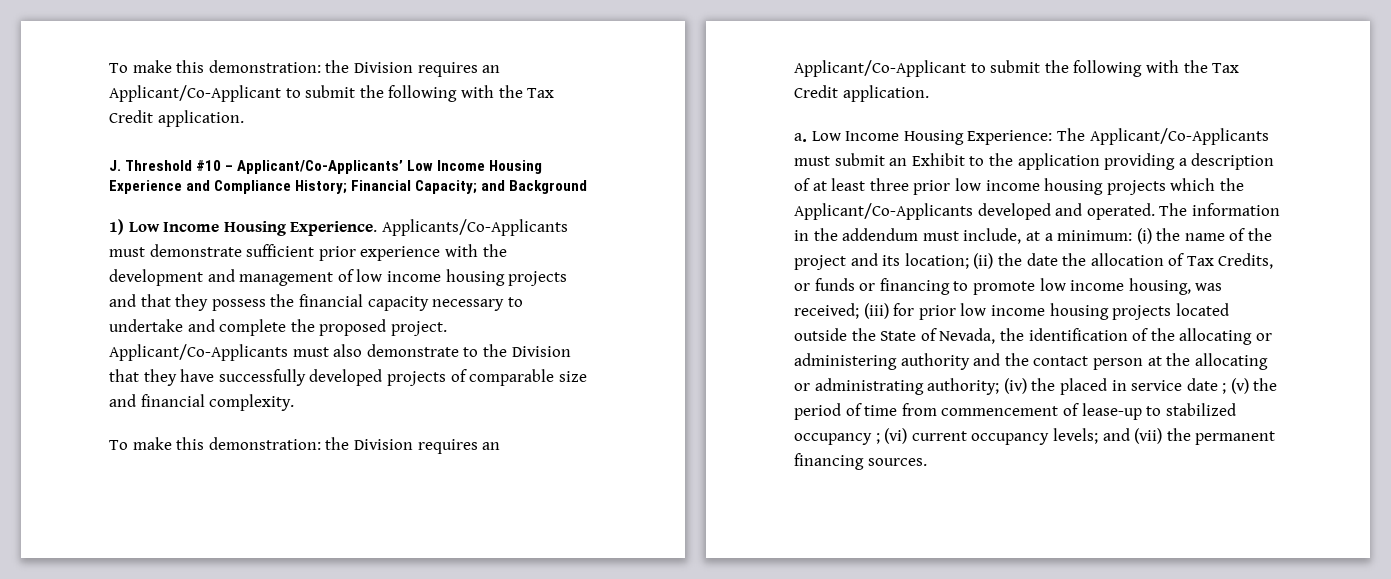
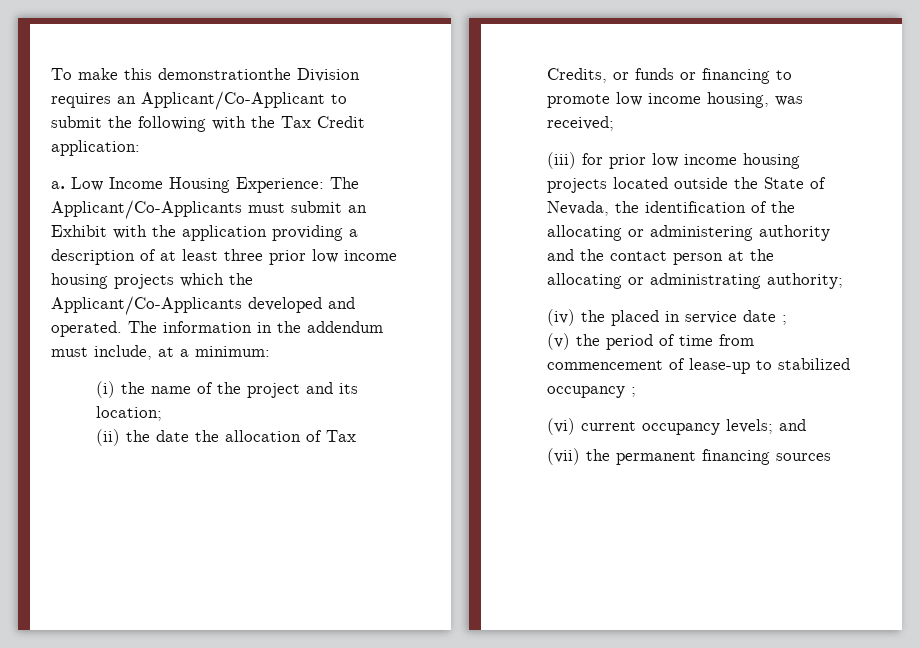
[109,60,350,73] To make this demonstration: the -> [51,68,291,80] To make this demonstrationthe
[157,110,244,127] [109,160,543,174] [109,180,588,194] [109,219,568,236] [109,244,507,261] [109,269,568,286] [109,294,523,311] [109,319,447,336] [109,344,571,361] [109,369,587,386] [109,394,295,411] [109,437,501,454] [794,60,1240,77] [794,85,929,102] application. // J. Threshold #10 – Applicant/Co-Applicants’ Low Income Housing Experience and Compliance History; Financial Capacity; and Background // 1) Low Income Housing Experience. Applicants/Co-Applicants must demonstrate sufficient prior experience with the development and management of low income housing projects and that they possess the financial capacity necessary to undertake and complete the proposed project. Applicant/Co-Applicants must also demonstrate to the Division that they have successfully developed projects of comparable size and financial complexity. // To make this demonstration: the Division requires an Applicant/Co-Applicant to submit the following with the Tax Credit application. -> [51,140,140,156] application:
[969,156,985,166] to -> [113,225,147,239] with
(1133, 235) none -> (270, 351) //
(969, 261) none -> (163, 413) //
(859, 311) none -> (615, 123) //
(1000, 386) none -> (844, 281) //
(1227, 388) none -> (788, 320) //
(880, 438) none -> (637, 392) //
(1130, 434) none -> (807, 425) //
[867,458,927,466] sources. -> [776,453,832,461] sources

